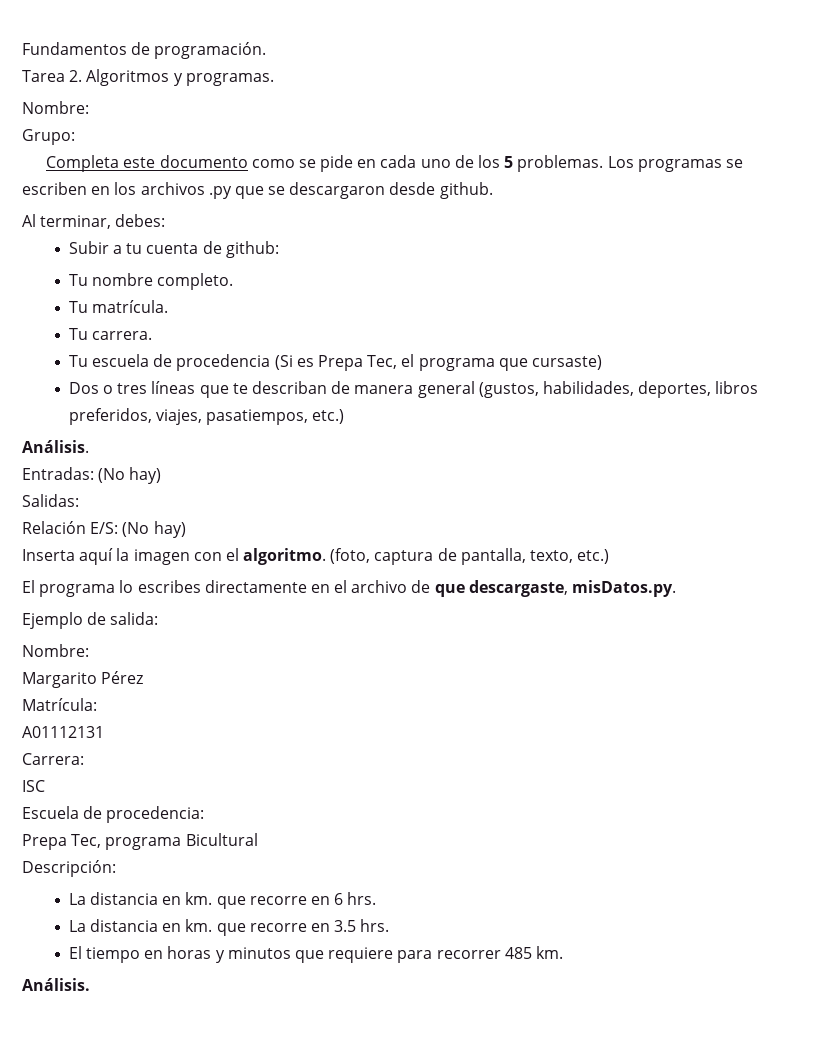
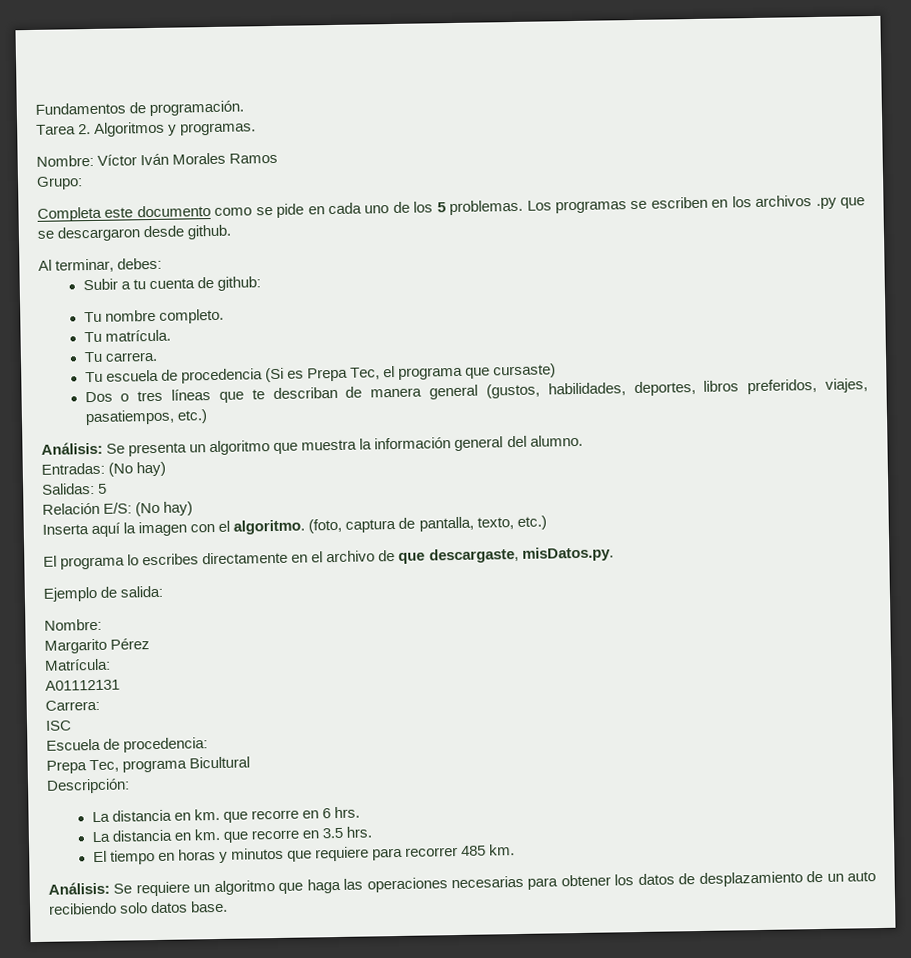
(89, 107) none -> [97,152,279,166] Víctor Iván Morales Ramos
[22,440,89,453] Análisis. -> [41,434,583,457] Análisis: Se presenta un algoritmo que muestra la información general del alumno.
(79, 500) none -> [98,483,108,494] 5
[22,978,90,991] Análisis. -> [48,870,877,897] [48,900,229,915] Análisis: Se requiere un algoritmo que haga las operaciones necesarias para obtener los datos de desplazamiento de un auto recibiendo solo datos base.

